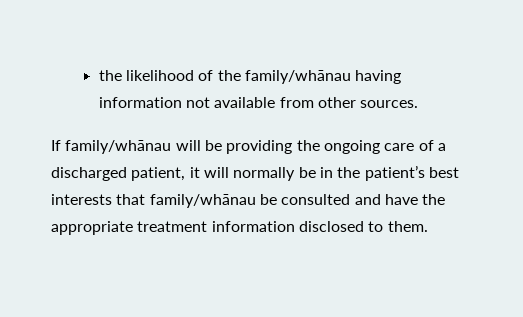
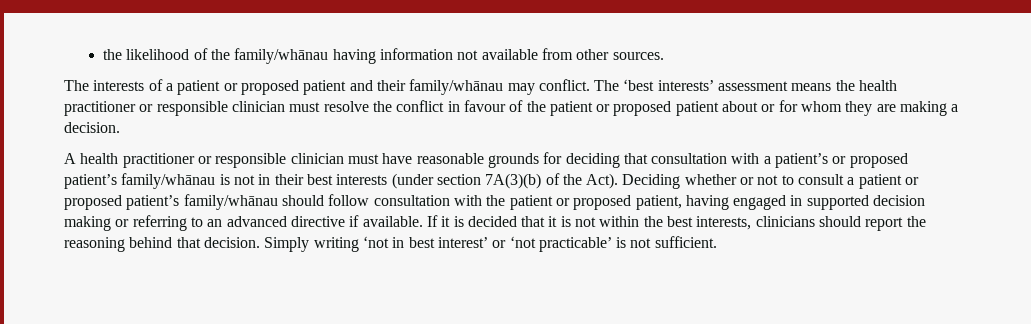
[51,140,446,154] [51,165,459,181] [51,194,446,208] [51,221,428,235] If family/whānau will be providing the ongoing care of a discharged patient, it will normally be in the patient’s best interests that family/whānau be consulted and have the appropriate treatment information disclosed to them. -> [64,79,898,95] [64,100,959,116] [64,122,120,133] [64,152,908,168] [64,173,920,189] [64,194,926,210] [64,215,926,231] [64,236,717,252] The interests of a patient or proposed patient and their family/whānau may conflict. The ‘best interests’ assessment means the health practitioner or responsible clinician must resolve the conflict in favour of the patient or proposed patient about or for whom they are making a decision. // A health practitioner or responsible clinician must have reasonable grounds for deciding that consultation with a patient’s or proposed patient’s family/whānau is not in their best interests (under section 7A(3)(b) of the Act). Deciding whether or not to consult a patient or proposed patient’s family/whānau should follow consultation with the patient or proposed patient, having engaged in supported decision making or referring to an advanced directive if available. If it is decided that it is not within the best interests, clinicians should report the reasoning behind that decision. Simply writing ‘not in best interest’ or ‘not practicable’ is not sufficient.

